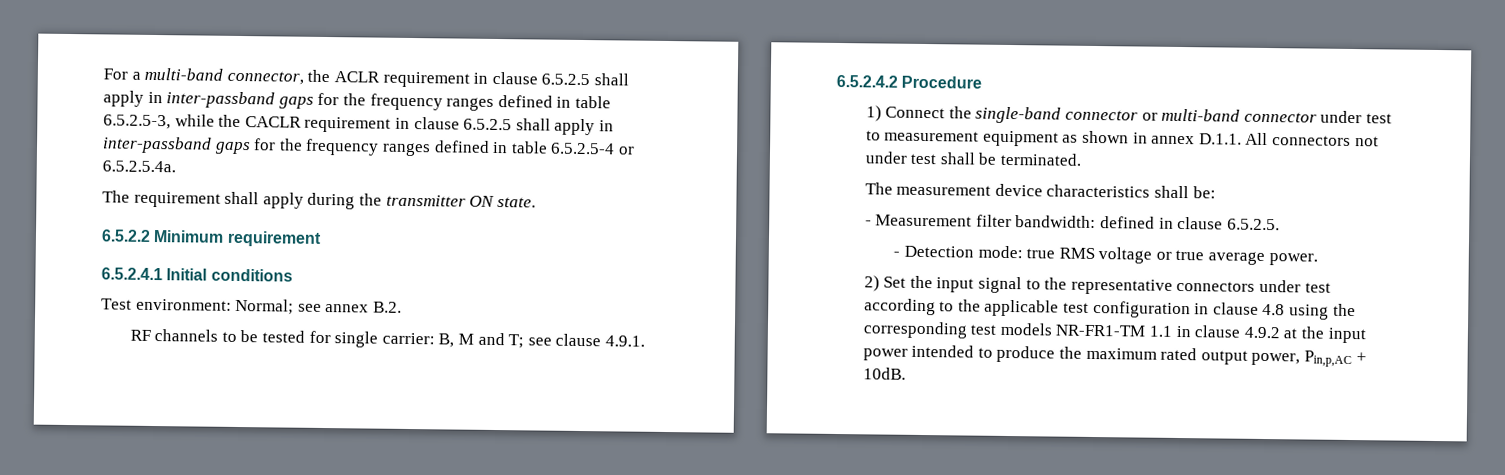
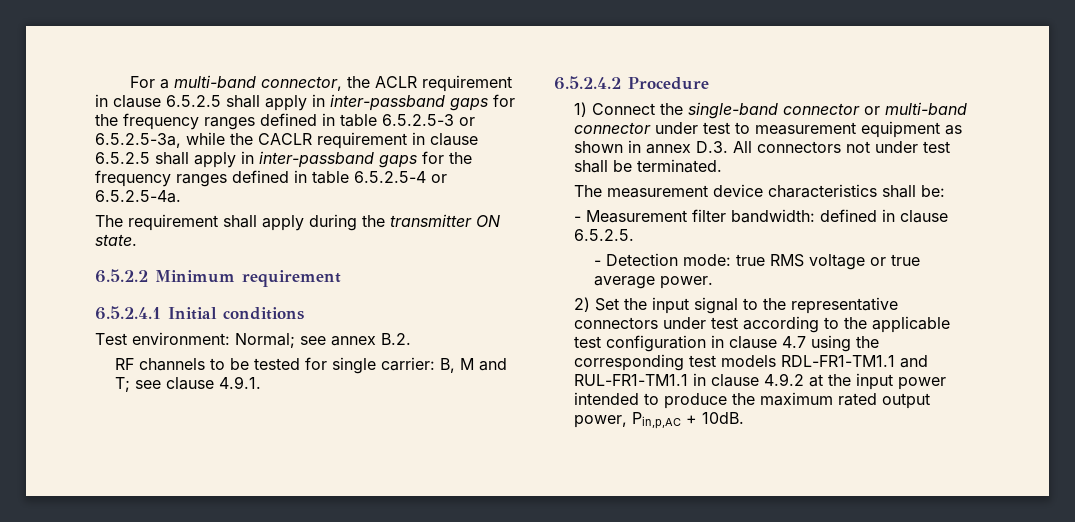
[103,114,171,130] 6.5.2.5-3, -> [382,114,475,126] [95,133,181,148] 6.5.2.5-3 or 6.5.2.5-3a,
[102,160,176,173] 6.5.2.5.4a. -> [95,190,181,203] 6.5.2.5-4a.
[1198,133,1242,145] D.1.1. -> [696,141,729,153] D.3.
[1262,303,1286,316] 4.8 -> [782,336,807,348] 4.7
[1055,324,1173,337] NR-FR1-TM 1.1 -> [781,355,929,368] [574,374,689,386] RDL-FR1-TM1.1 and RUL-FR1-TM1.1

